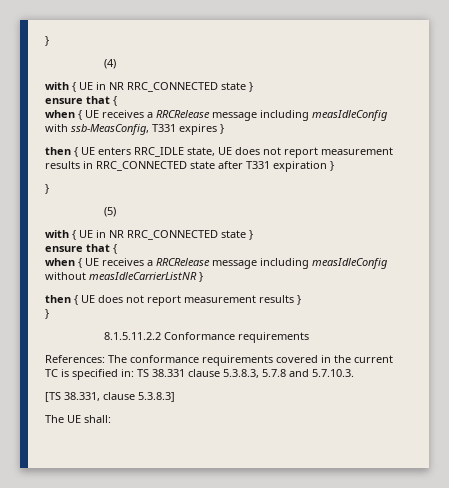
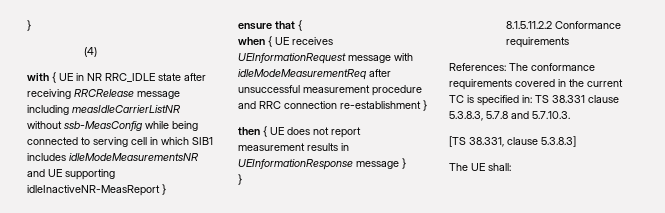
[127,82,253,92] [45,96,117,106] [45,110,388,121] [45,124,224,135] [45,147,393,158] [45,161,334,172] [45,184,49,194] [104,207,117,217] [45,230,253,240] [45,244,117,254] [45,258,388,269] [45,272,197,280] RRC_CONNECTED state } // ensure that { // when { UE receives a RRCRelease message including measIdleConfig with ssb-MeasConfig, T331 expires } // then { UE enters RRC_IDLE state, UE does not report measurement results in RRC_CONNECTED state after T331 expiration } // } // (5) // with { UE in NR RRC_CONNECTED state } // ensure that { // when { UE receives a RRCRelease message including measIdleConfig without measIdleCarrierListNR -> [105,73,206,82] [27,89,180,99] [27,105,181,115] [27,121,198,131] [27,137,213,147] [27,153,199,161] [27,169,115,180] [27,184,166,196] [238,20,302,31] [238,36,333,47] [238,53,413,64] [238,69,391,80] [238,85,422,96] [238,101,421,109] RRC_IDLE state after receiving RRCRelease message including measIdleCarrierListNR without ssb-MeasConfig while being connected to serving cell in which SIB1 includes idleModeMeasurementsNR and UE supporting idleInactiveNR-MeasReport } // ensure that { // when { UE receives UEInformationRequest message with idleModeMeasurementReq after unsuccessful measurement procedure and RRC connection re-establishment
(294, 299) none -> [341,143,349,151] [238,159,399,170] in UEInformationResponse message

